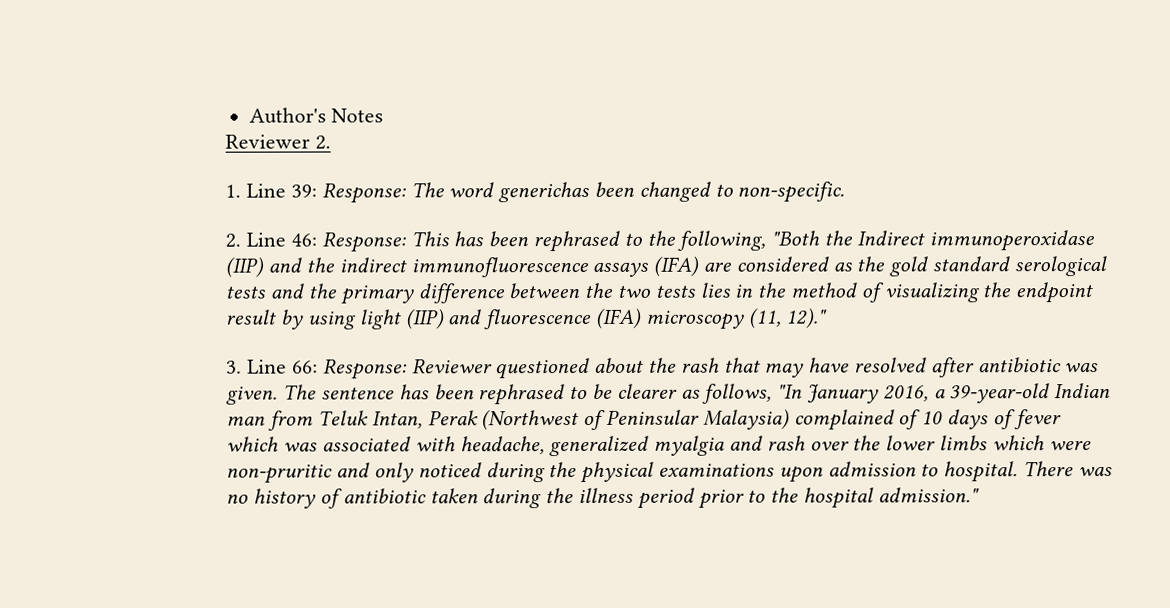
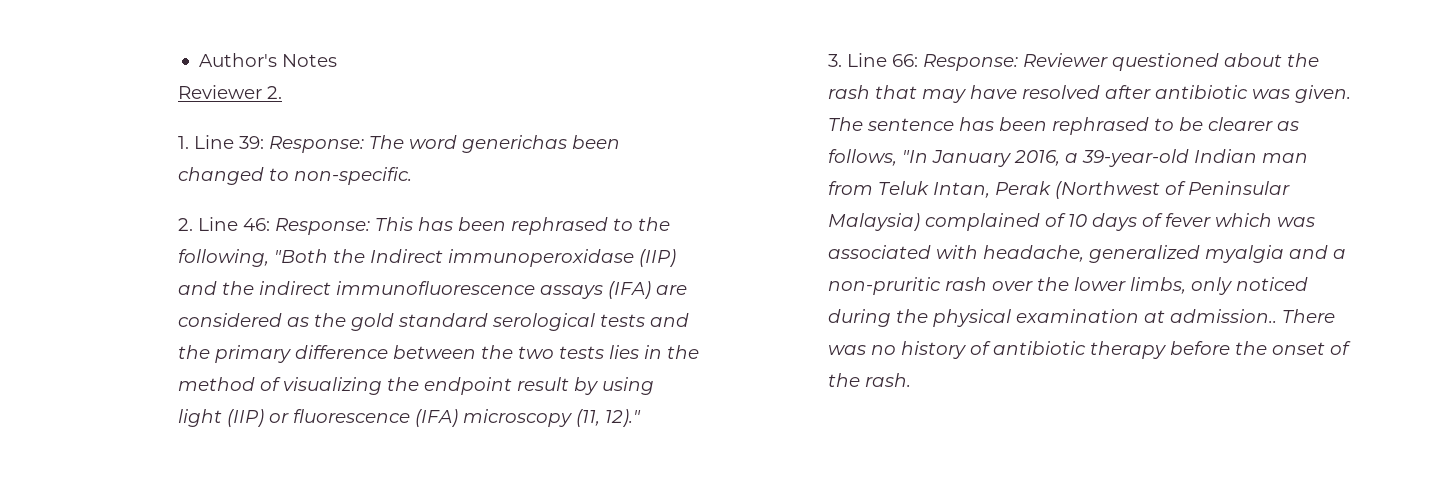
[448,309,483,325] and -> [269,413,290,423] or
(763, 443) none -> [1333,249,1347,259] [828,277,942,295] a non-pruritic
[938,435,1092,451] [226,462,371,484] limbs which were non-pruritic and -> [1130,277,1187,294] limbs,
[657,461,1019,483] examinations upon admission to hospital. -> [1016,309,1278,323] examination at admission..
[429,487,980,509] taken during the illness period prior to the hospital admission." -> [1090,341,1352,359] [828,373,912,387] therapy before the onset of the rash.

